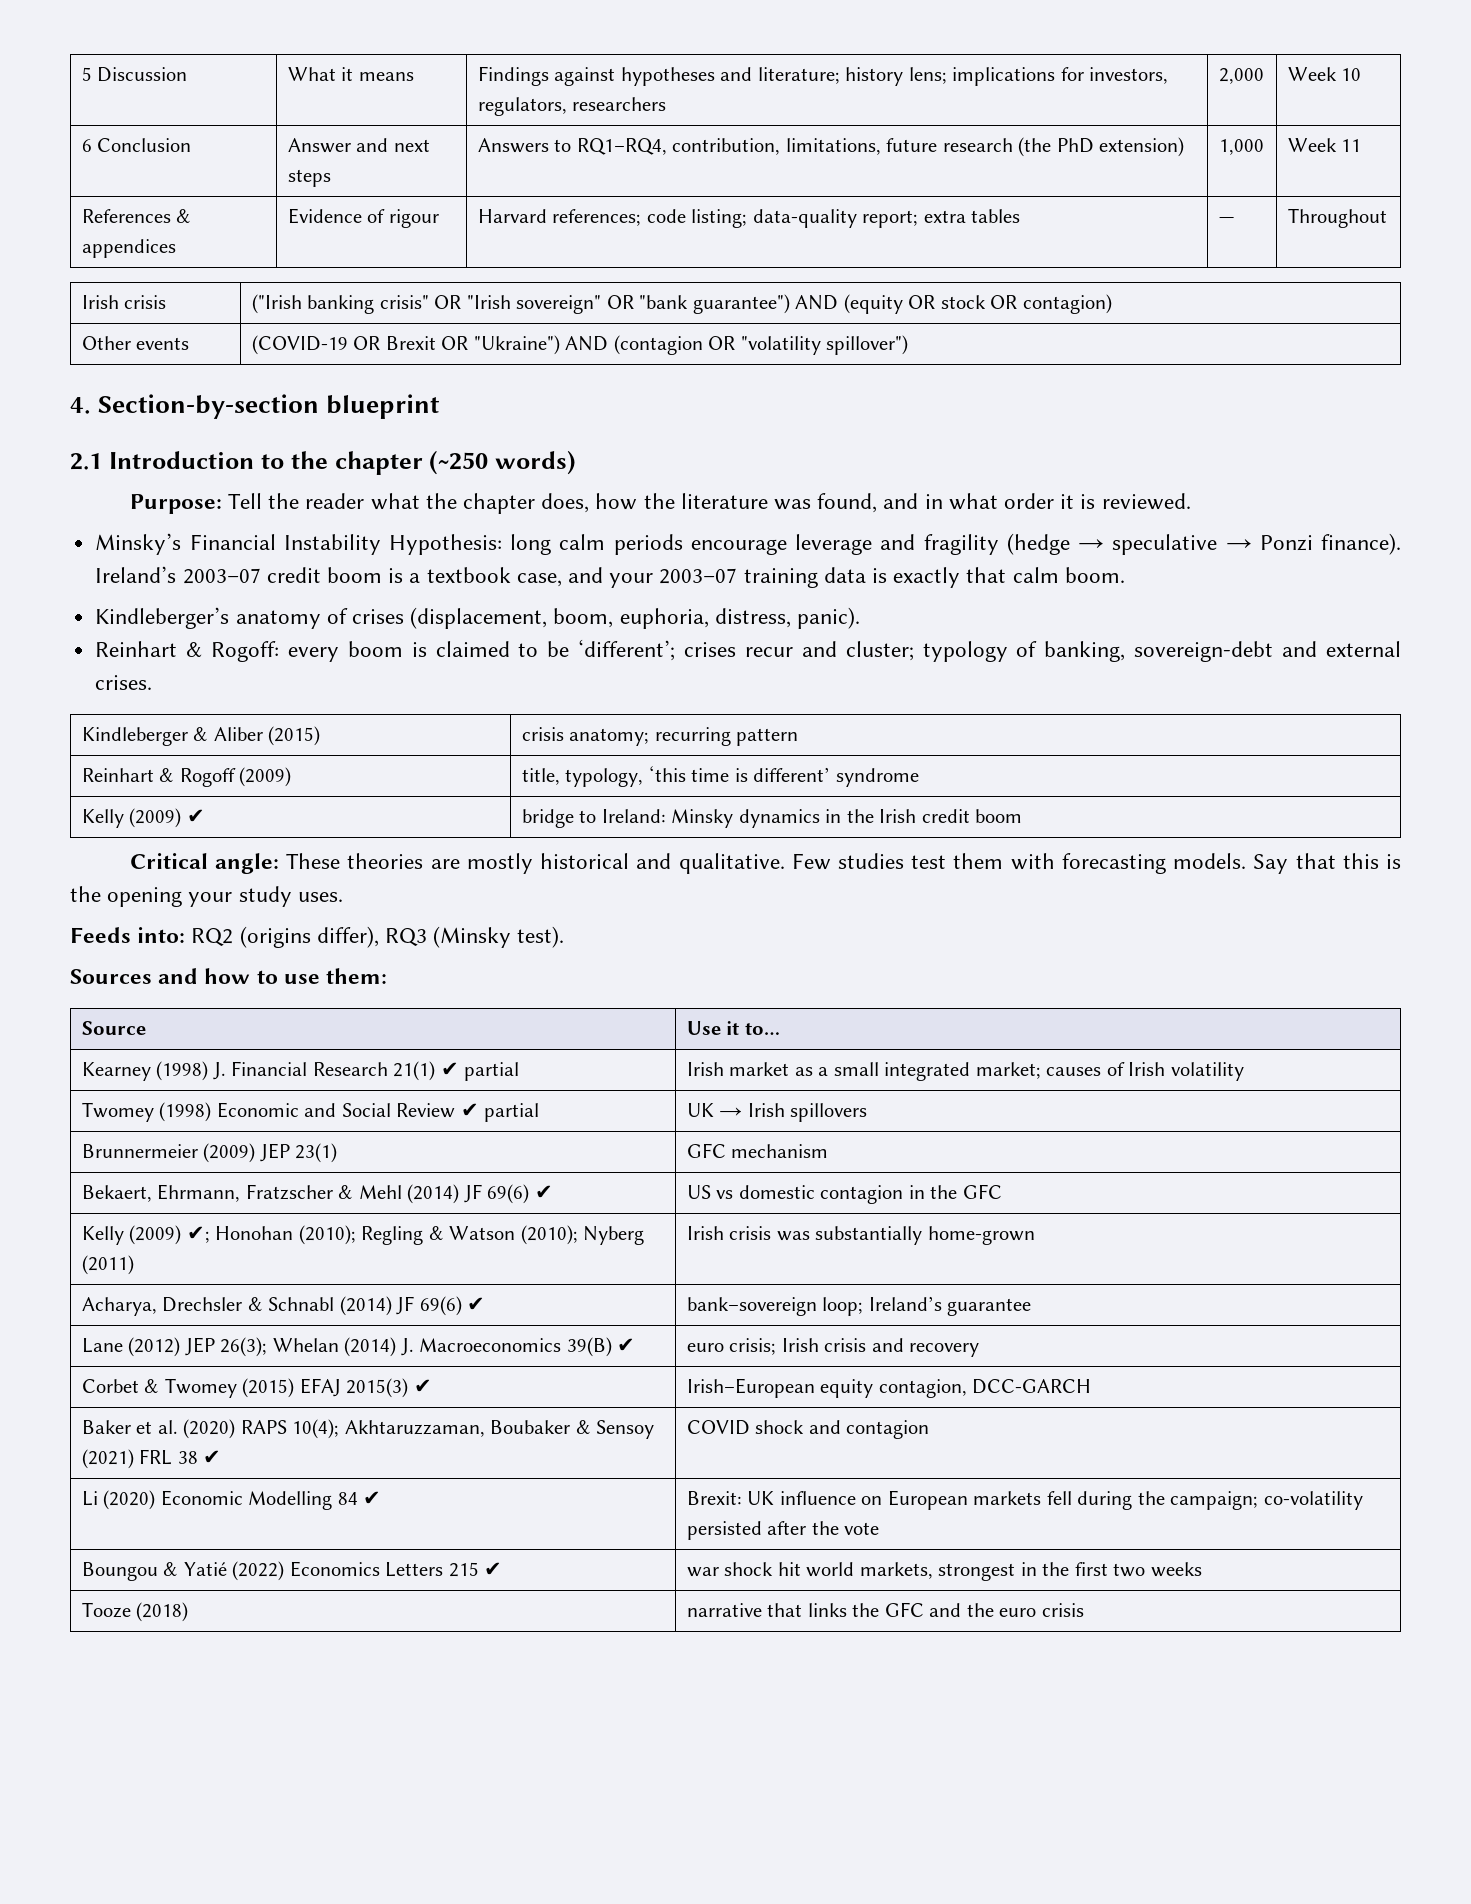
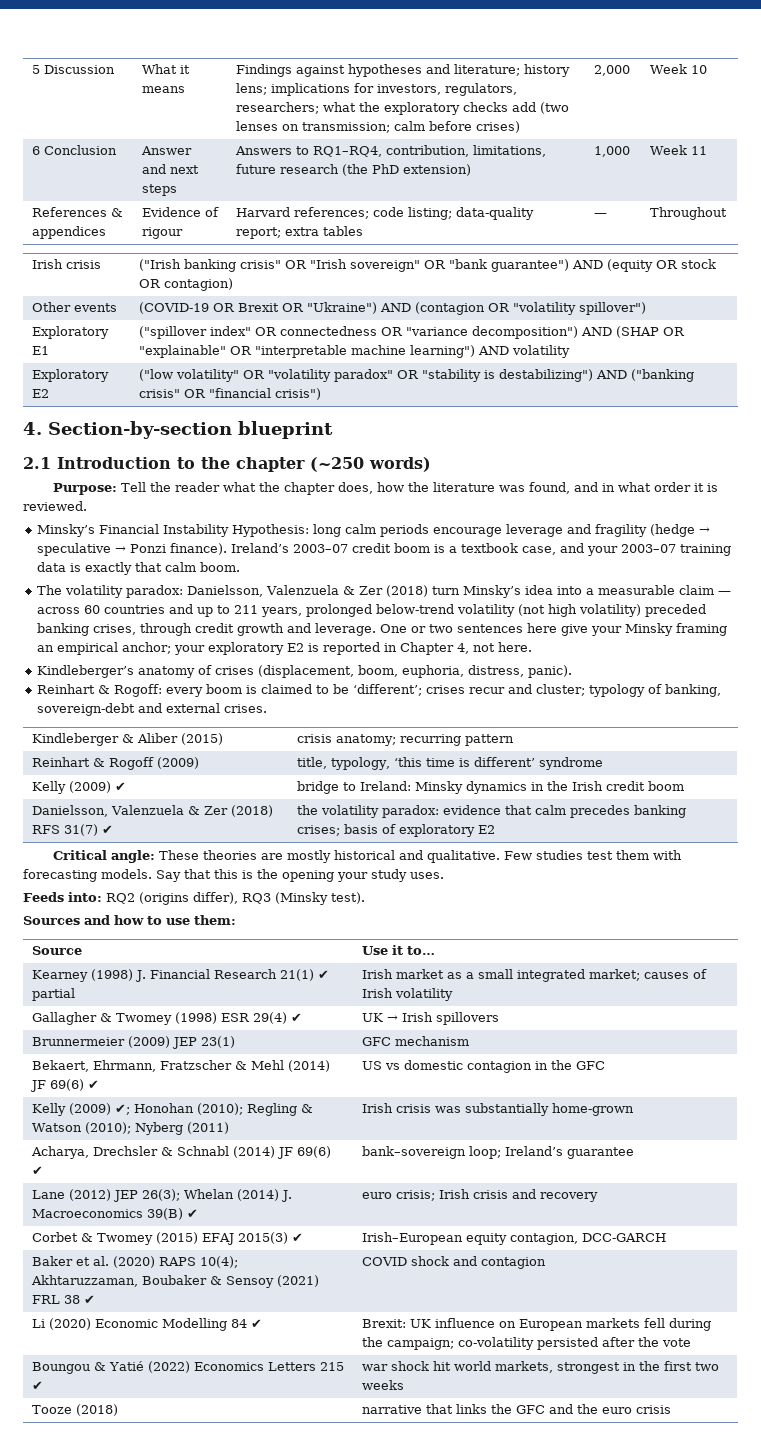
[572,97,667,111] researchers -> [236,102,570,115] [236,121,521,133] researchers; what the exploratory checks add (two lenses on transmission; calm before crises)
(909, 345) none -> [32,326,110,339] [32,346,50,355] [139,326,686,339] [139,345,571,358] [32,369,110,382] [32,389,50,398] [139,369,695,382] [139,388,322,400] // Exploratory E1 | ("spillover index" OR connectedness OR "variance decomposition") AND (SHAP OR "explainable" OR "interpretable machine learning") AND volatility // Exploratory E2 | ("low volatility" OR "volatility paradox" OR "stability is destabilizing") AND ("banking crisis" OR "financial crisis")
(1125, 575) none -> [36,585,731,598] [36,604,706,617] [36,623,727,636] [36,642,532,655] // The volatility paradox: Danielsson, Valenzuela & Zer (2018) turn Minsky’s idea into a measurable claim — across 60 countries and up to 211 years, prolonged below-trend volatility (not high volatility) preceded banking crises, through credit growth and leverage. One or two sentences here give your Minsky framing an empirical anchor; your exploratory E2 is reported in Chapter 4, not here.
(1023, 816) none -> [32,805,274,817] [32,824,114,836] [297,805,687,818] [297,824,496,837] // Danielsson, Valenzuela & Zer (2018) RFS 31(7) ✔ | the volatility paradox: evidence that calm precedes banking crises; basis of exploratory E2
[81,1102,540,1122] Twomey (1998) Economic and Social Review ✔ partial -> [32,1012,303,1025] Gallagher & Twomey (1998) ESR 29(4) ✔

